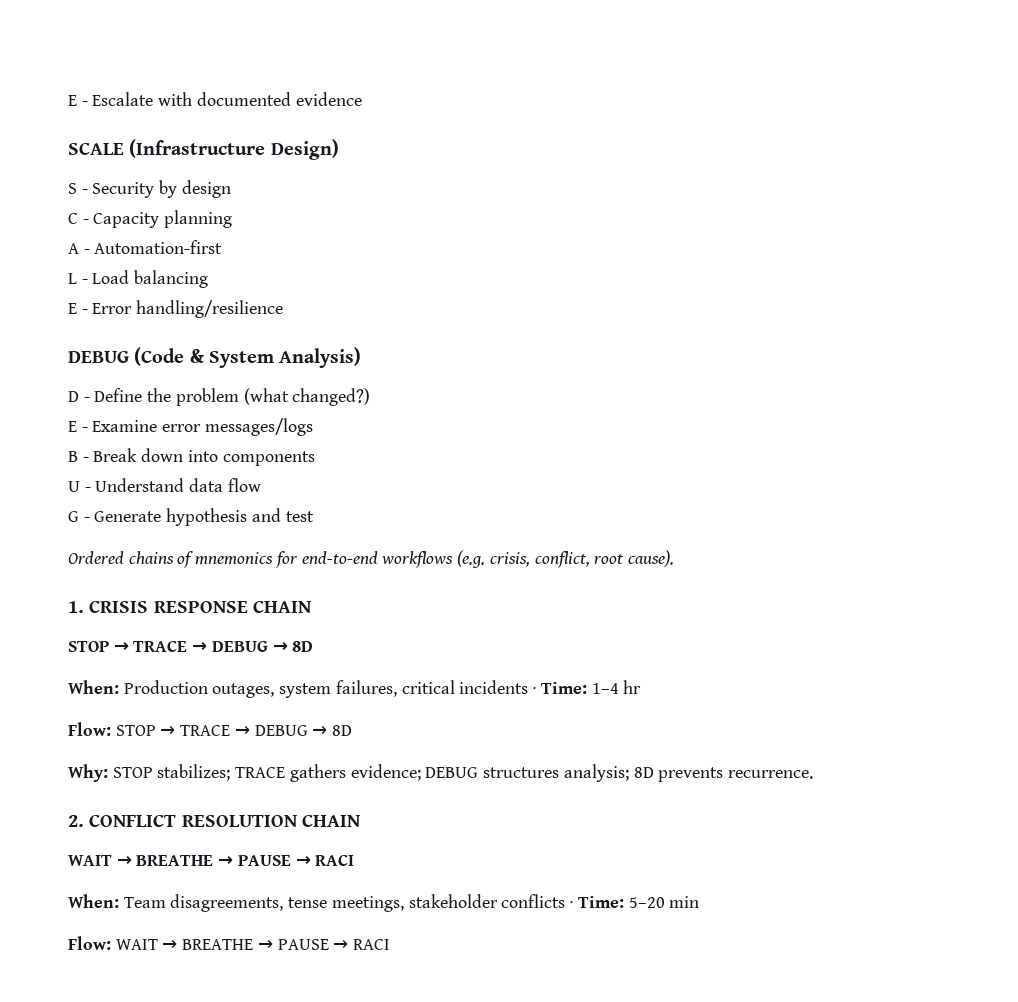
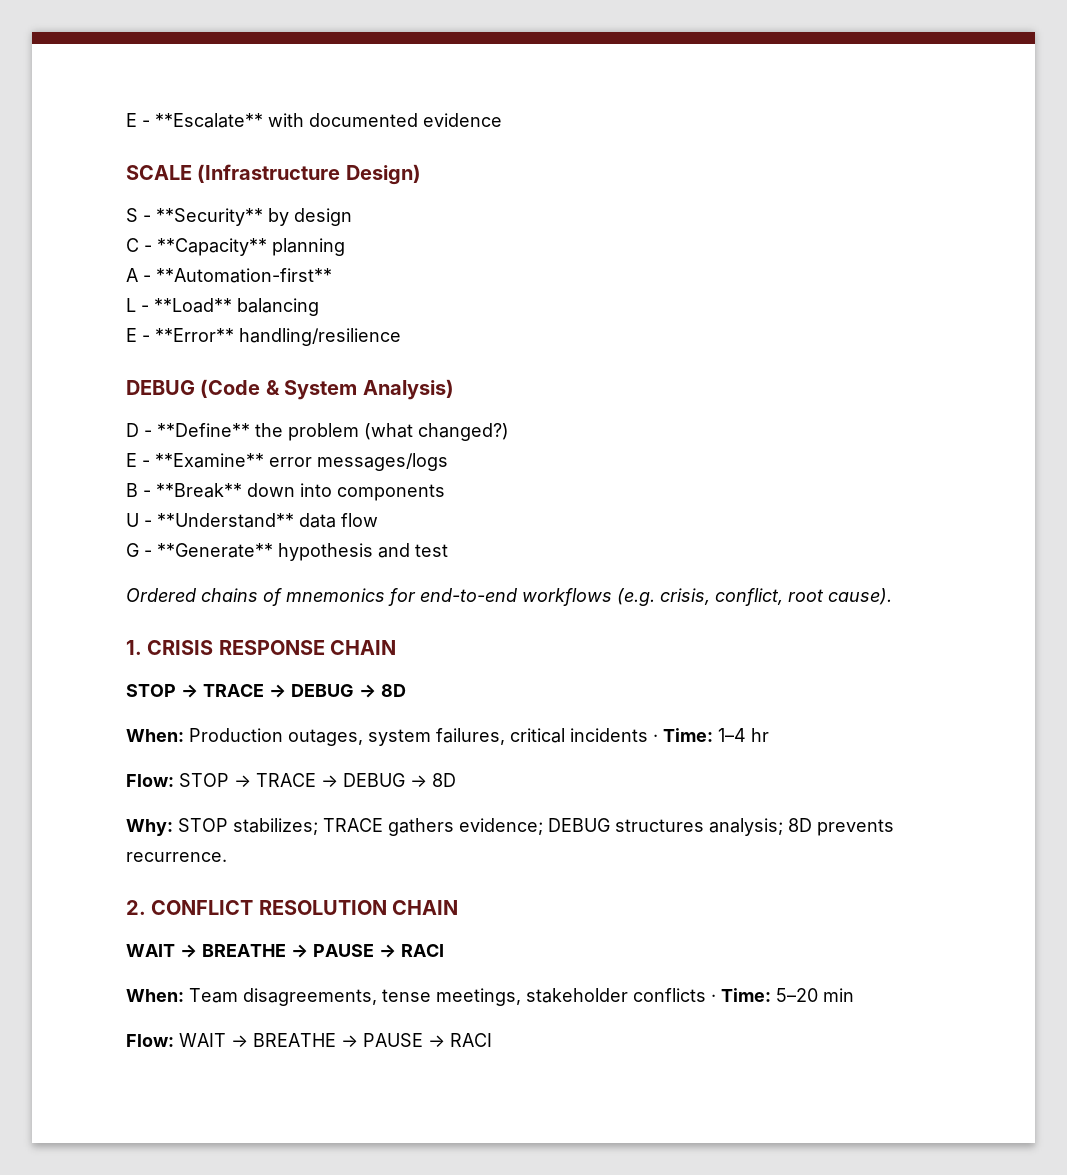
[68,92,154,106] E - Escalate -> [126,113,263,128] E - **Escalate**
[92,182,155,198] Security -> [156,208,263,226] **Security**
[93,212,160,228] Capacity -> [157,238,267,256] **Capacity**
[94,240,223,254] Automation-first -> [156,268,332,283] **Automation-first**
[92,270,130,284] Load -> [154,298,232,313] **Load**
[92,303,133,314] Error -> [155,328,234,342] **Error**
[94,388,143,402] Define -> [157,423,250,437] **Define**
[92,420,158,432] Examine -> [155,453,264,468] **Examine**
[93,448,138,462] Break -> [156,483,242,498] **Break**
[95,478,185,492] Understand -> [157,513,294,528] **Understand**
[94,511,162,522] Generate -> [157,543,273,558] **Generate**

